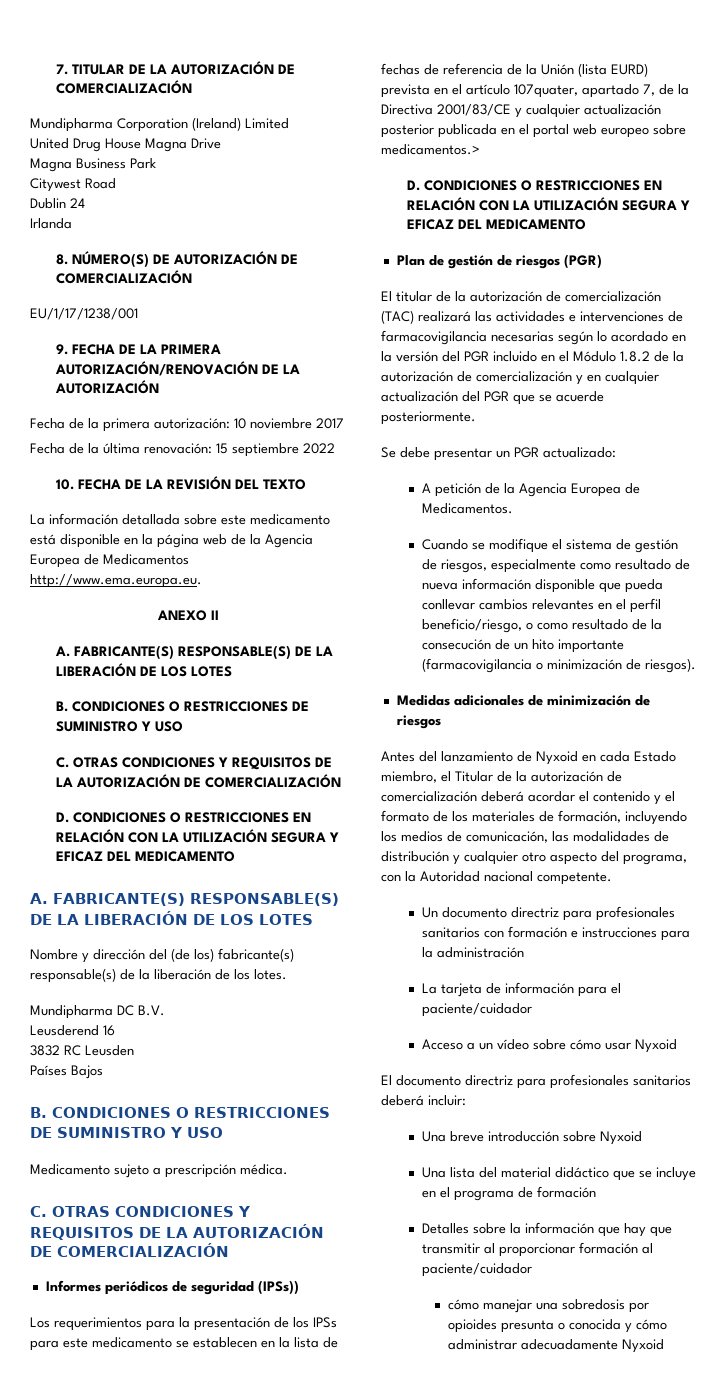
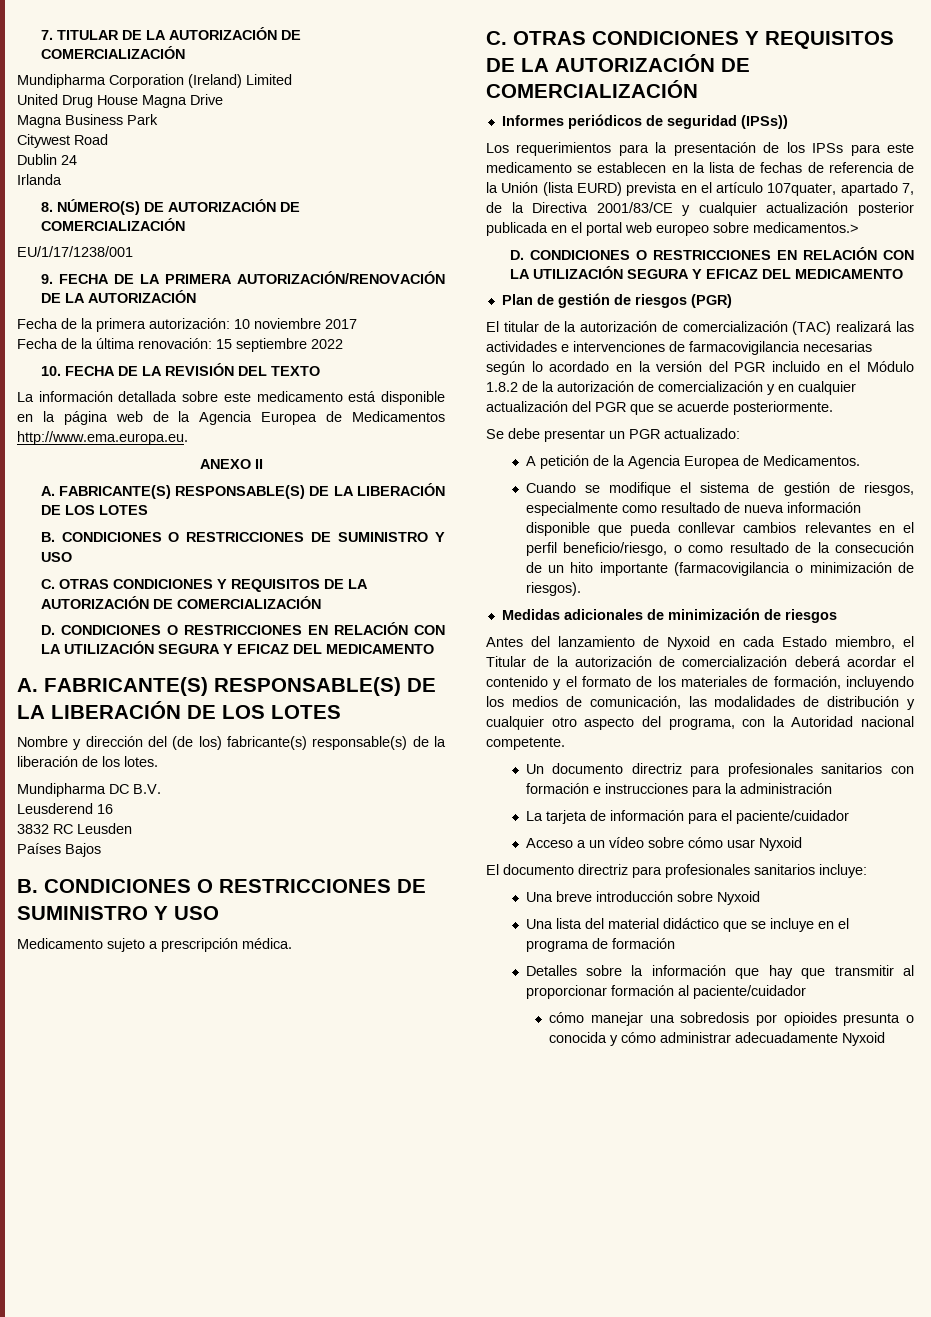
[381,1095,466,1106] deberá incluir: -> [819,864,867,878] incluye:

